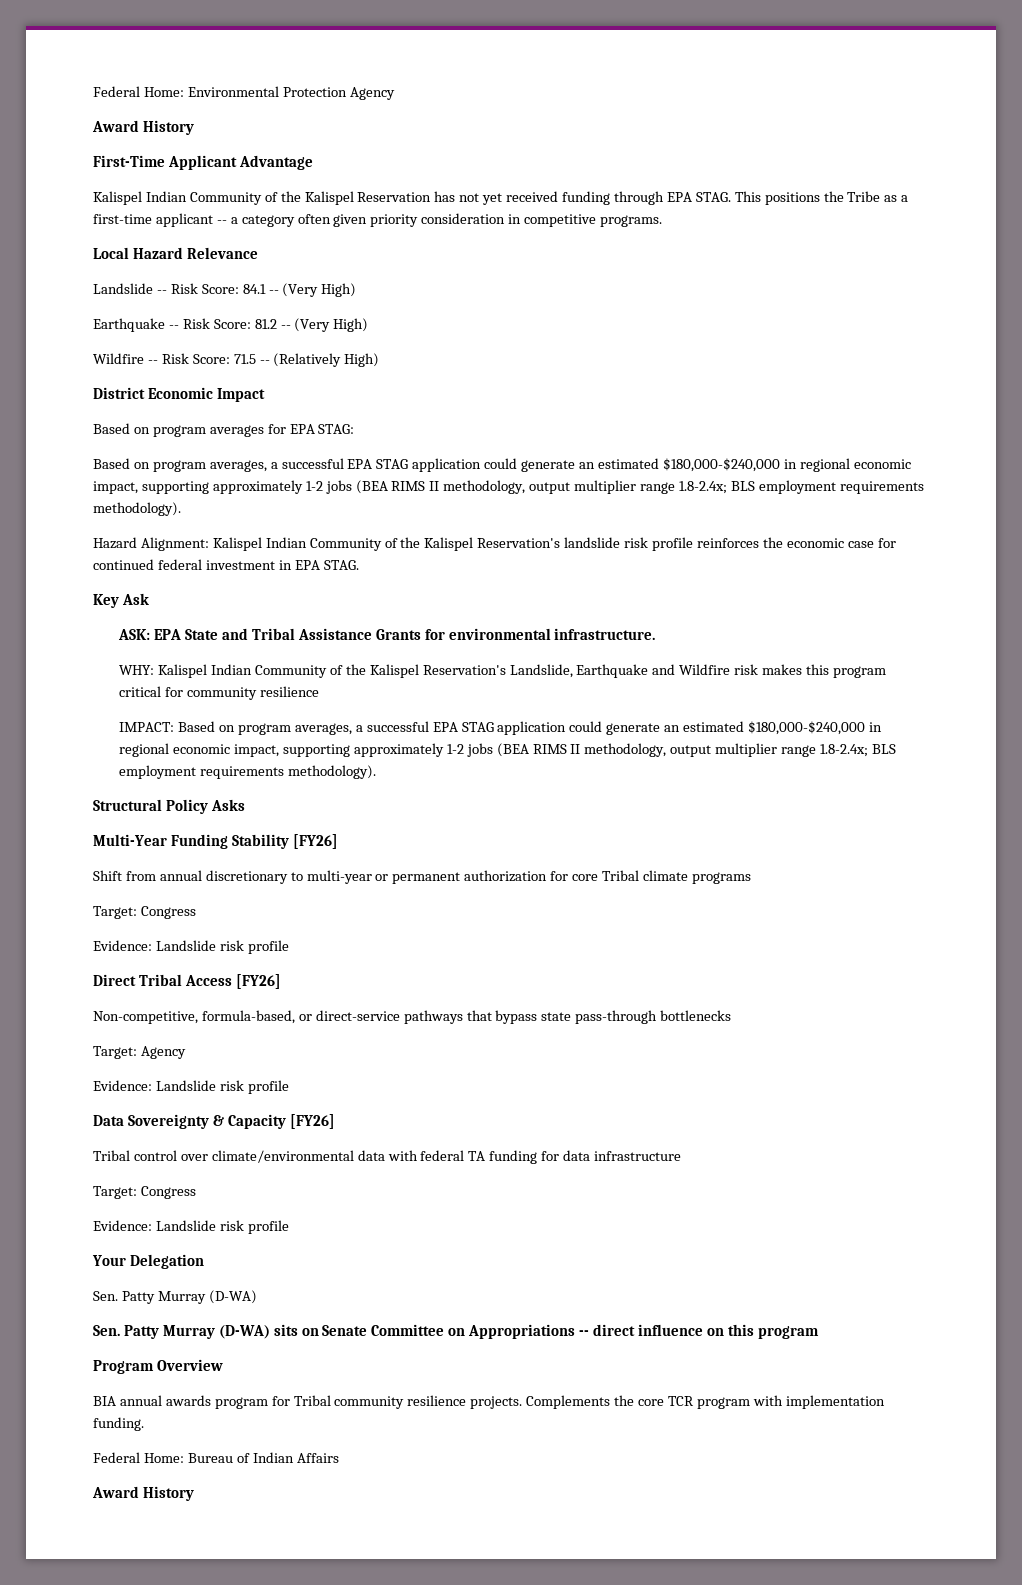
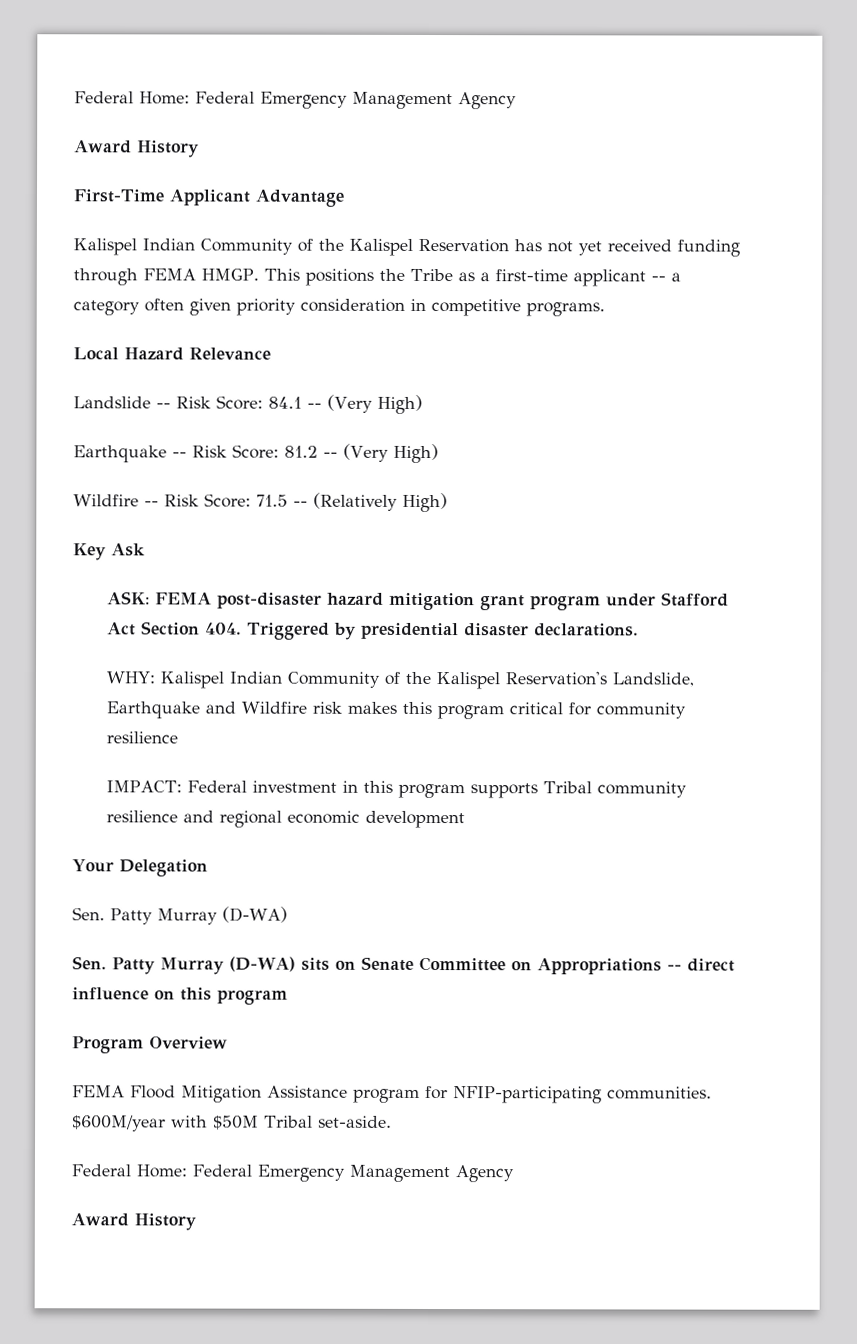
[93,86,347,97] Federal Home: Environmental Protection -> [74,91,453,110] Federal Home: Federal Emergency Management
[666,192,731,202] EPA STAG. -> [143,268,259,281] FEMA HMGP.
[93,387,265,402] [93,423,355,437] [93,458,911,472] [93,480,924,494] [93,502,181,516] [93,537,896,551] [93,559,359,570] [93,593,149,608] [118,628,656,640] District Economic Impact // Based on program averages for EPA STAG: // Based on program averages, a successful EPA STAG application could generate an estimated $180,000-$240,000 in regional economic impact, supporting approximately 1-2 jobs (BEA RIMS II methodology, output multiplier range 1.8-2.4x; BLS employment requirements methodology). // Hazard Alignment: Kalispel Indian Community of the Kalispel Reservation's landslide risk profile reinforces the economic case for continued federal investment in EPA STAG. // Key Ask // ASK: EPA State and Tribal Assistance Grants for environmental infrastructure. -> [73,543,145,561] [106,591,729,611] [106,621,639,640] Key Ask // ASK: FEMA post-disaster hazard mitigation grant program under Stafford Act Section 404. Triggered by presidential disaster declarations.
[178,721,882,735] [119,743,896,757] [119,765,377,779] [93,799,245,814] [93,834,338,849] [93,870,751,884] [93,906,196,919] [93,940,289,954] [93,974,281,989] [93,1010,732,1024] [93,1046,186,1059] [93,1080,289,1094] [93,1114,335,1129] [93,1150,682,1164] [93,1186,196,1199] [93,1220,289,1234] Based on program averages, a successful EPA STAG application could generate an estimated $180,000-$240,000 in regional economic impact, supporting approximately 1-2 jobs (BEA RIMS II methodology, output multiplier range 1.8-2.4x; BLS employment requirements methodology). // Structural Policy Asks // Multi-Year Funding Stability [FY26] // Shift from annual discretionary to multi-year or permanent authorization for core Tribal climate programs // Target: Congress // Evidence: Landslide risk profile // Direct Tribal Access [FY26] // Non-competitive, formula-based, or direct-service pathways that bypass state pass-through bottlenecks // Target: Agency // Evidence: Landslide risk profile // Data Sovereignty & Capacity [FY26] // Tribal control over climate/environmental data with federal TA funding for data infrastructure // Target: Congress // Evidence: Landslide risk profile -> [186,780,687,799] [105,810,465,829] Federal investment in this program supports Tribal community resilience and regional economic development
[93,1395,885,1409] [93,1417,144,1431] [93,1452,339,1463] BIA annual awards program for Tribal community resilience projects. Complements the core TCR program with implementation funding. // Federal Home: Bureau of Indian Affairs -> [72,1085,712,1104] [72,1115,392,1132] [71,1164,514,1183] FEMA Flood Mitigation Assistance program for NFIP-participating communities. $600M/year with $50M Tribal set-aside. // Federal Home: Federal Emergency Management Agency

